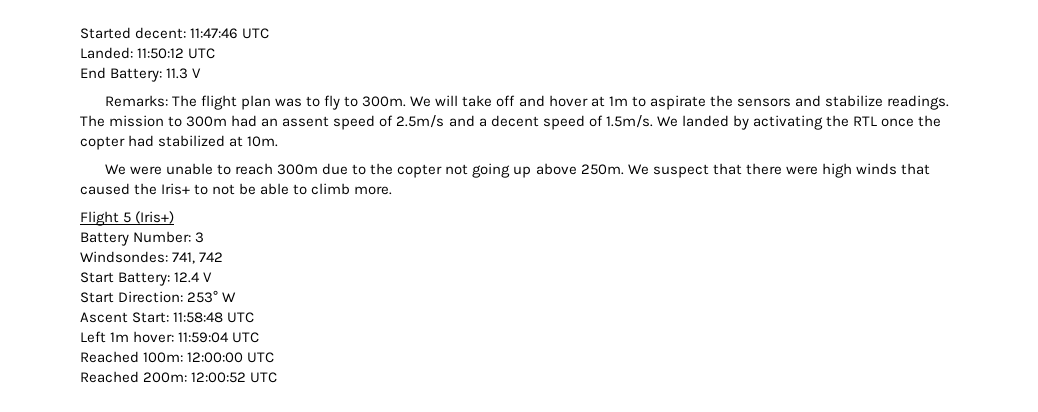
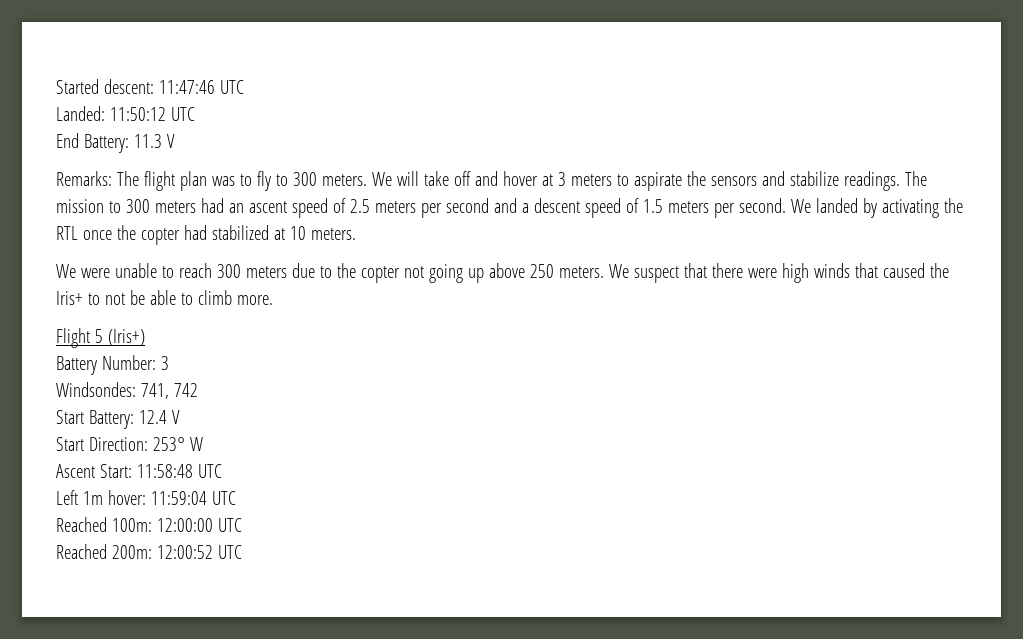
[135,27,187,39] decent: -> [103,79,154,94] descent:
[362,96,407,107] 300m. -> [292,172,367,186] 300 meters.
[608,96,628,106] 1m -> [557,172,612,186] 3 meters
[186,116,228,127] 300m -> [125,199,196,213] 300 meters
[282,115,445,130] assent speed of 2.5m/s -> [248,198,489,218] ascent speed of 2.5 meters per second
[490,115,653,130] decent speed of 1.5m/s. -> [533,198,786,218] descent speed of 1.5 meters per second.
[247,136,279,147] 10m. -> [289,226,356,240] 10 meters.
[277,164,319,175] 300m -> [216,264,287,278] 300 meters
[580,164,624,175] 250m. -> [529,264,604,278] 250 meters.

